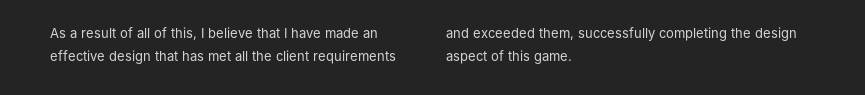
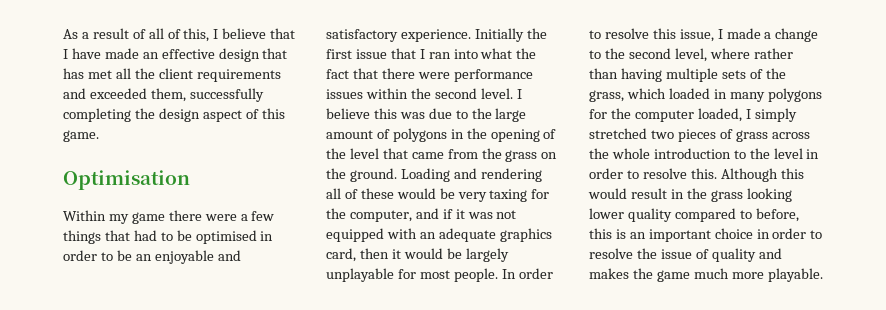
(572, 58) none -> [63,170,190,190] [63,210,275,224] [63,230,274,244] [63,250,241,264] [326,28,547,42] [326,48,537,59] [326,68,533,82] [326,88,522,99] [326,108,527,122] [326,128,557,142] [326,148,558,162] [326,168,542,182] [326,188,550,202] [326,208,517,222] [326,228,552,242] [326,248,509,262] [326,268,553,282] [589,28,819,42] [589,48,793,62] [589,68,786,82] [589,88,822,102] [589,108,797,122] [589,128,810,142] [589,148,820,159] [589,168,804,182] [588,188,792,202] [589,208,799,222] [589,228,823,242] [589,248,782,262] [589,268,823,282] // Optimisation // Within my game there were a few things that had to be optimised in order to be an enjoyable and satisfactory experience. Initially the first issue that I ran into what the fact that there were performance issues within the second level. I believe this was due to the large amount of polygons in the opening of the level that came from the grass on the ground. Loading and rendering all of these would be very taxing for the computer, and if it was not equipped with an adequate graphics card, then it would be largely unplayable for most people. In order to resolve this issue, I made a change to the second level, where rather than having multiple sets of the grass, which loaded in many polygons for the computer loaded, I simply stretched two pieces of grass across the whole introduction to the level in order to resolve this. Although this would result in the grass looking lower quality compared to before, this is an important choice in order to resolve the issue of quality and makes the game much more playable.

